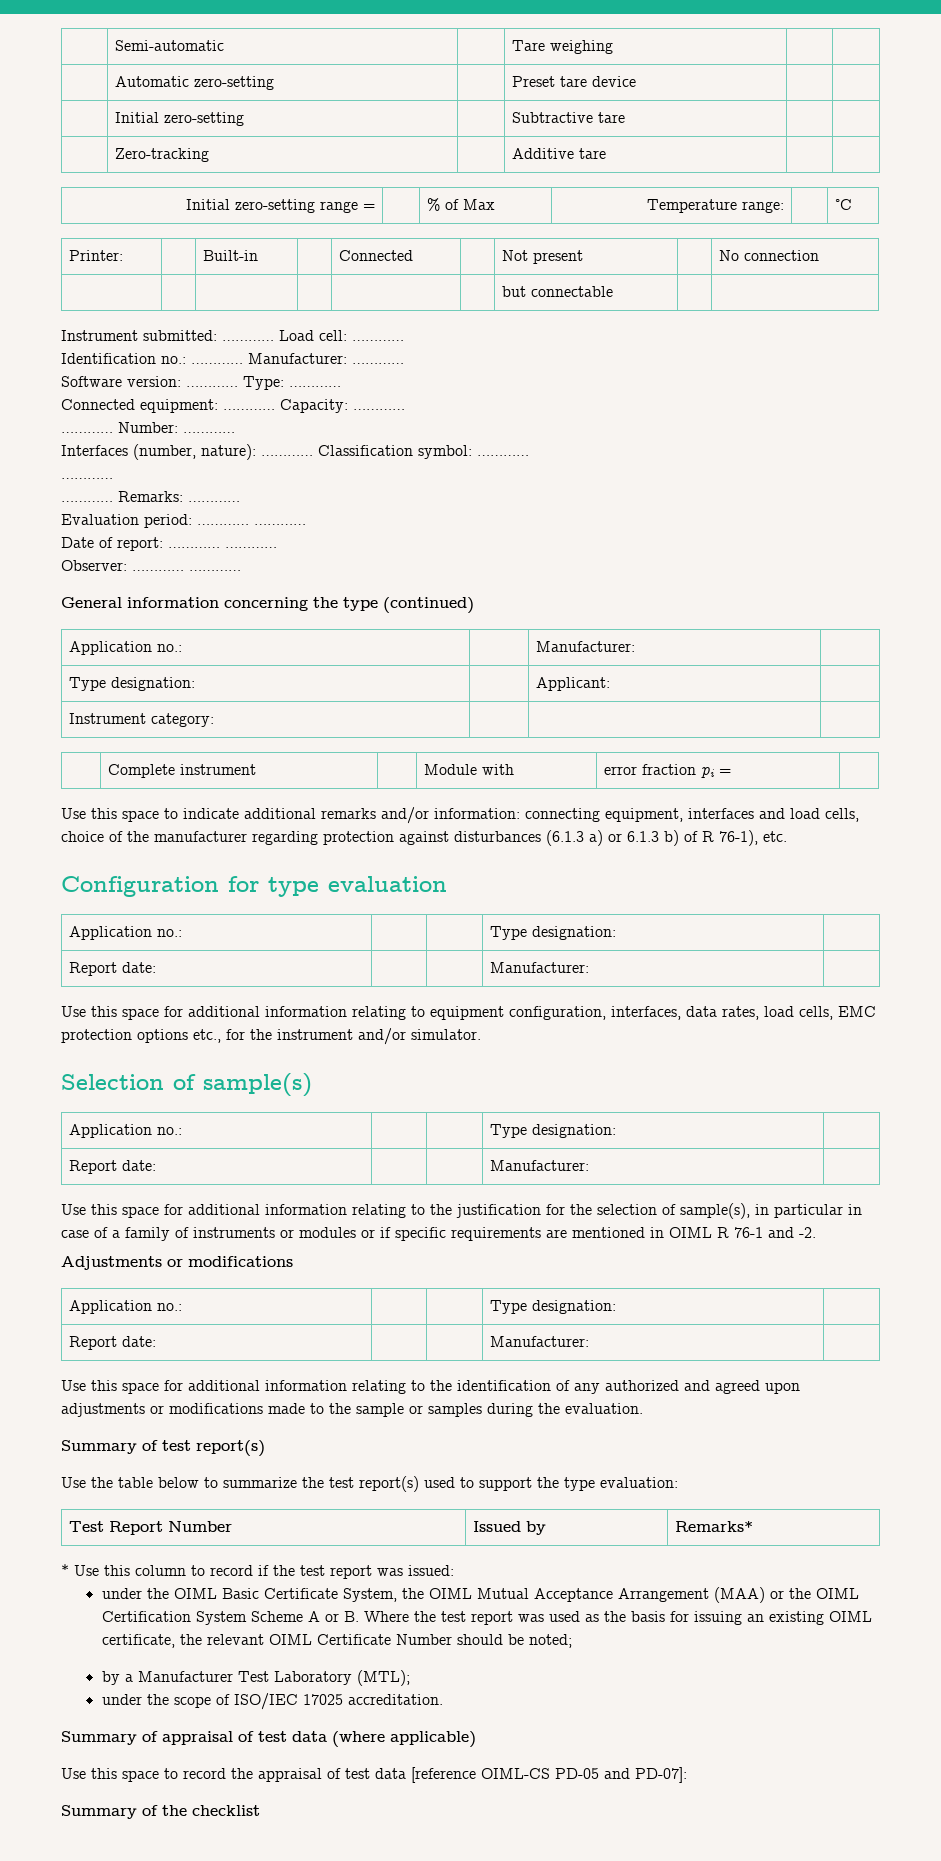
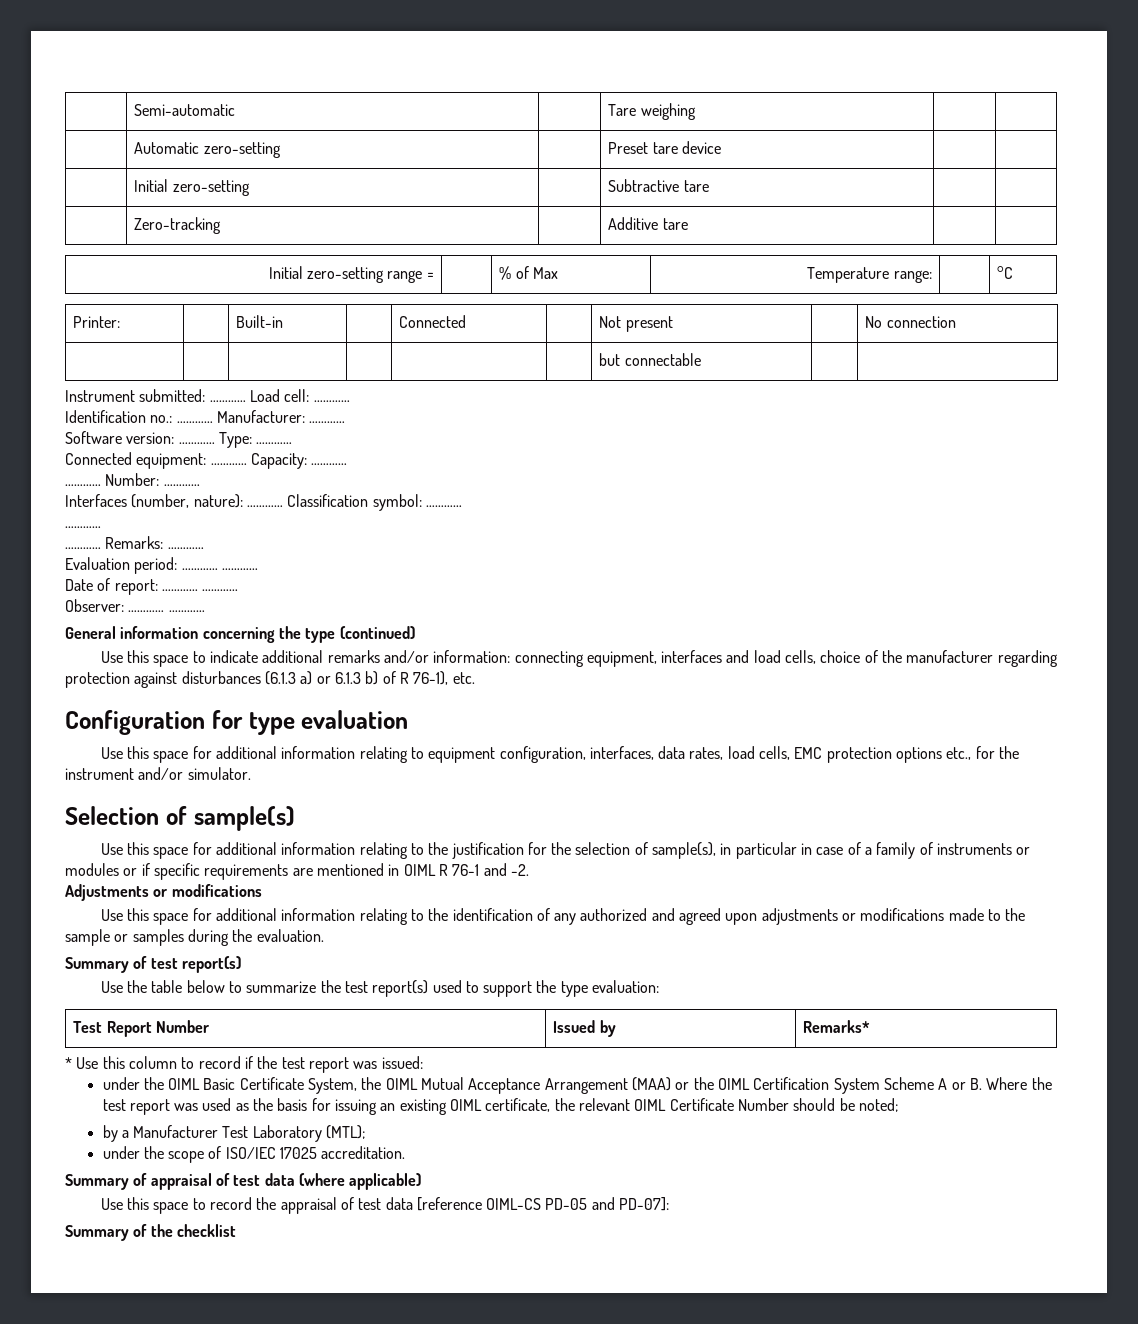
[68,641,182,655] [535,641,635,652] [68,677,195,691] [535,677,610,691] [68,713,214,727] [107,764,256,778] [423,764,514,775] [603,764,731,778] // Application no.: | | Manufacturer: | // Type designation: | | Applicant: | // Instrument category: | | | // | Complete instrument | | Module with | error fraction pi = | -> (415, 632) none
[68,926,182,940] [489,926,616,940] [68,962,156,976] [489,962,589,973] // Application no.: | | | Type designation: | // Report date: | | | Manufacturer: | -> (409, 719) none
[68,1124,182,1138] [489,1124,616,1138] [68,1160,156,1174] [489,1160,589,1171] // Application no.: | | | Type designation: | // Report date: | | | Manufacturer: | -> (295, 818) none
[68,1300,182,1314] [489,1300,616,1314] [68,1336,156,1350] [489,1336,589,1347] // Application no.: | | | Type designation: | // Report date: | | | Manufacturer: | -> (262, 890) none

